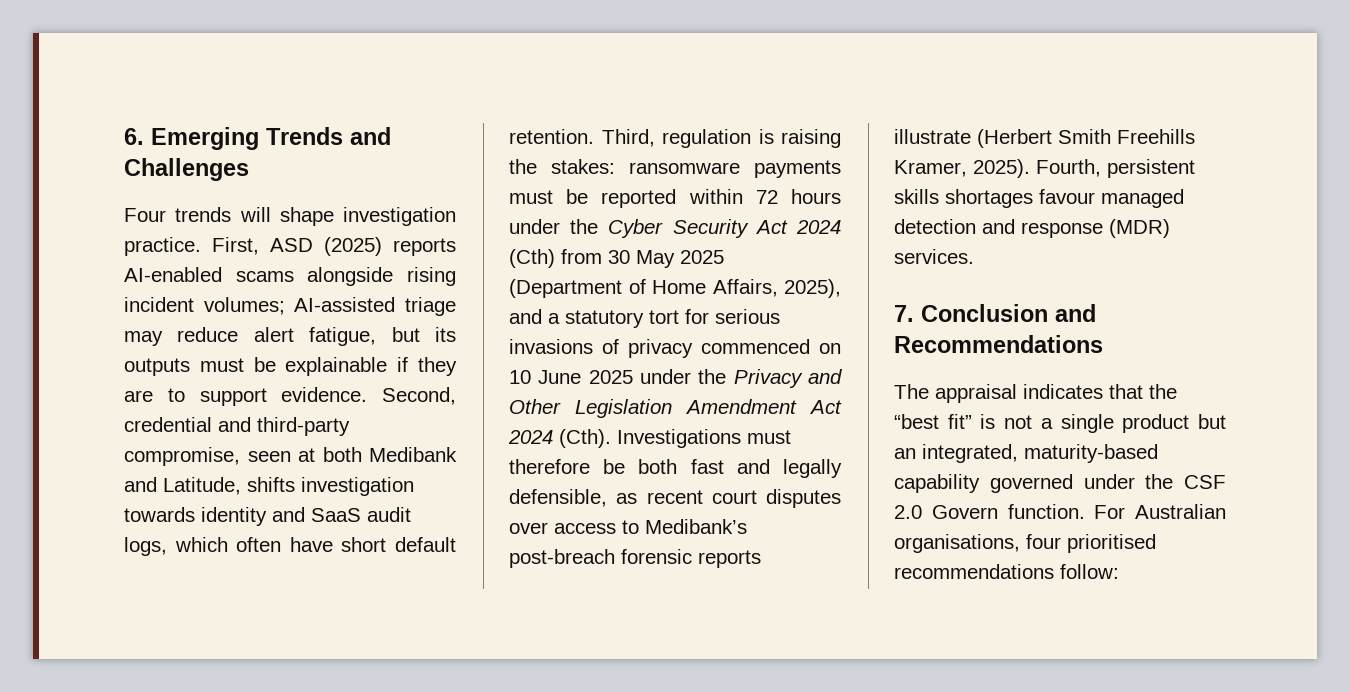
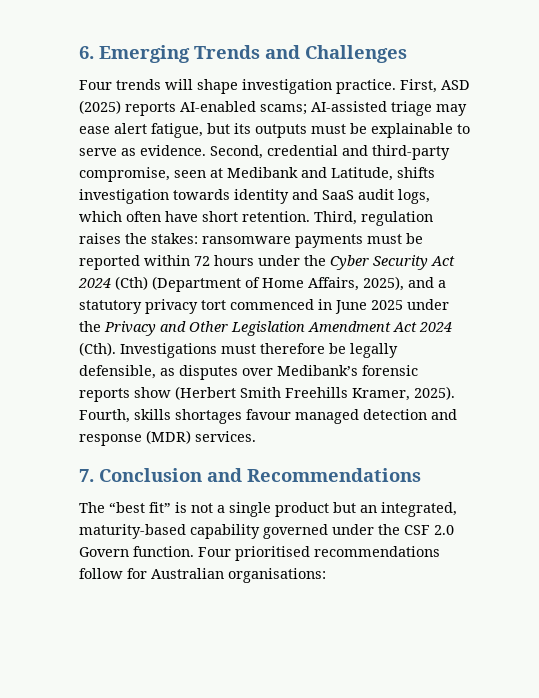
[235,267,457,286] [124,297,285,315] scams alongside rising incident volumes; -> [260,104,307,115] scams;
[177,327,239,342] reduce -> [79,126,110,134] ease
[397,357,457,376] [124,388,267,406] if they are to support -> [457,124,470,134] [79,148,136,156] to serve as
[322,447,362,462] both -> (223, 173) none
[395,537,456,552] default -> (238, 216) none
[758,129,841,148] is raising -> [79,233,121,244] raises
[561,249,724,268] from 30 May 2025 -> (148, 283) none
[649,309,780,324] [509,339,841,358] [509,370,531,384] tort for serious invasions of privacy commenced on 10 -> [145,299,332,314] privacy tort commenced in
[638,459,842,478] [509,489,841,508] [509,519,747,534] [509,549,615,568] both fast and legally defensible, as recent court disputes over access to Medibank’s post-breach -> [350,343,398,358] [79,365,358,380] legally defensible, as disputes over Medibank’s
[894,129,971,144] illustrate -> [134,387,171,398] show
[1107,159,1195,178] persistent -> (130, 416) none
[935,384,1177,403] appraisal indicates that the -> (105, 507) none
[1094,504,1226,519] [894,534,1156,553] [894,564,1119,579] For Australian organisations, four prioritised recommendations follow: -> [198,546,440,561] [79,568,326,583] Four prioritised recommendations follow for Australian organisations:

